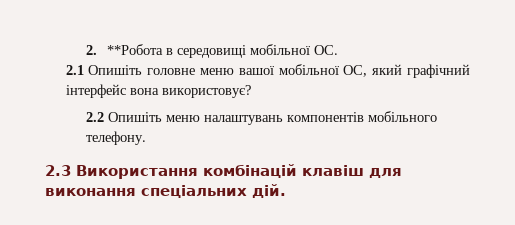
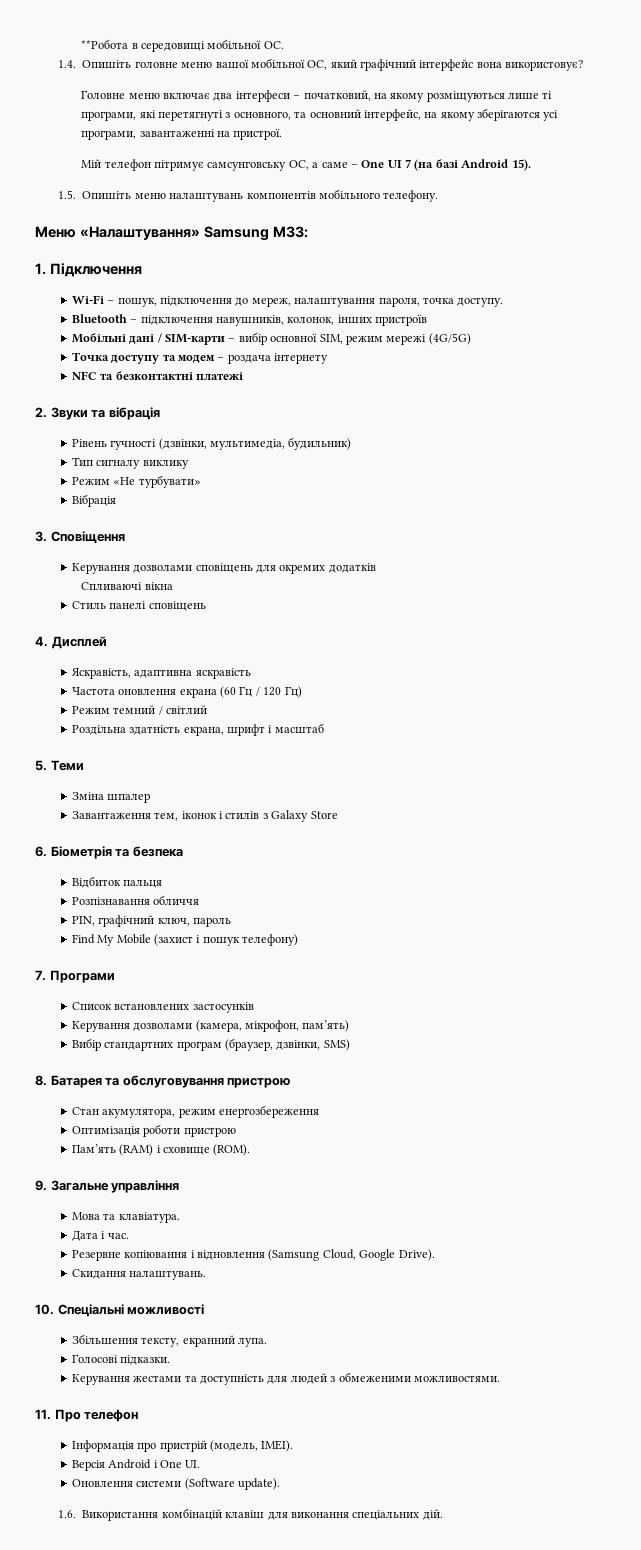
[86,45,98,55] 2. -> (81, 44) none
[65,65,84,75] 2.1 -> [58,60,77,68] 1.4.
[86,112,105,122] 2.2 -> [81,90,553,102] [81,108,559,121] [81,128,283,140] [81,159,531,171] [58,190,77,199] Головне меню включає два інтерфеси – початковий, на якому розміщуються лише ті програми, які перетягнуті з основного, та основний інтерфейс, на якому зберігаются усі програми, завантаженні на пристрої. // Мій телефон пітримує самсунговську ОС, а саме – One UI 7 (на базі Android 15). // 1.5.
[45,165,71,176] 2.3 -> [35,226,308,241] [35,263,142,277] [71,295,504,307] [71,314,428,326] [71,332,471,345] [71,352,329,364] [71,371,244,380] [35,407,160,420] [71,437,352,450] [71,457,189,469] [71,475,201,488] [71,494,116,507] [35,531,125,543] [71,563,376,574] [81,582,173,590] [71,601,206,611] [35,636,107,649] [71,668,251,679] [71,686,302,698] [71,705,208,715] [71,723,324,736] [35,760,84,771] [71,792,151,803] [71,810,338,822] [35,846,183,859] [71,876,163,888] [71,895,200,905] [71,915,232,927] [71,934,299,946] [35,970,115,983] [71,1002,254,1013] [71,1020,350,1032] [71,1038,350,1051] [35,1075,291,1088] [71,1105,320,1118] [71,1124,236,1137] [71,1144,251,1156] [35,1180,180,1193] [71,1212,180,1223] [71,1230,129,1241] [71,1249,435,1261] [71,1269,207,1280] [35,1304,205,1317] [71,1334,268,1347] [71,1355,171,1365] [71,1372,500,1385] [35,1409,139,1422] [71,1440,294,1452] [71,1459,201,1471] [71,1478,281,1490] [58,1510,77,1518] Меню «Налаштування» Samsung M33: // 1. Підключення // Wi-Fi – пошук, підключення до мереж, налаштування пароля, точка доступу. // Bluetooth – підключення навушників, колонок, інших пристроїв // Мобільні дані / SIM-карти – вибір основної SIM, режим мережі (4G/5G) // Точка доступу та модем – роздача інтернету // NFC та безконтактні платежі // 2. Звуки та вібрація // Рівень гучності (дзвінки, мультимедіа, будильник) // Тип сигналу виклику // Режим «Не турбувати» // Вібрація // 3. Сповіщення // Керування дозволами сповіщень для окремих додатків // Спливаючі вікна // Стиль панелі сповіщень // 4. Дисплей // Яскравість, адаптивна яскравість // Частота оновлення екрана (60 Гц / 120 Гц) // Режим темний / світлий // Роздільна здатність екрана, шрифт і масштаб // 5. Теми // Зміна шпалер // Завантаження тем, іконок і стилів з Galaxy Store // 6. Біометрія та безпека // Відбиток пальця // Розпізнавання обличчя // PIN, графічний ключ, пароль // Find My Mobile (захист і пошук телефону) // 7. Програми // Список встановлених застосунків // Керування дозволами (камера, мікрофон, пам’ять) // Вибір стандартних програм (браузер, дзвінки, SMS) // 8. Батарея та обслуговування пристрою // Стан акумулятора, режим енергозбереження // Оптимізація роботи пристрою // Пам’ять (RAM) і сховище (ROM). // 9. Загальне управління // Мова та клавіатура. // Дата і час. // Резервне копіювання і відновлення (Samsung Cloud, Google Drive). // Скидання налаштувань. // 10. Спеціальні можливості // Збільшення тексту, екранний лупа. // Голосові підказки. // Керування жестами та доступність для людей з обмеженими можливостями. // 11. Про телефон // Інформація про пристрій (модель, IMEI). // Версія Android і One UI. // Оновлення системи (Software update). // 1.6.

